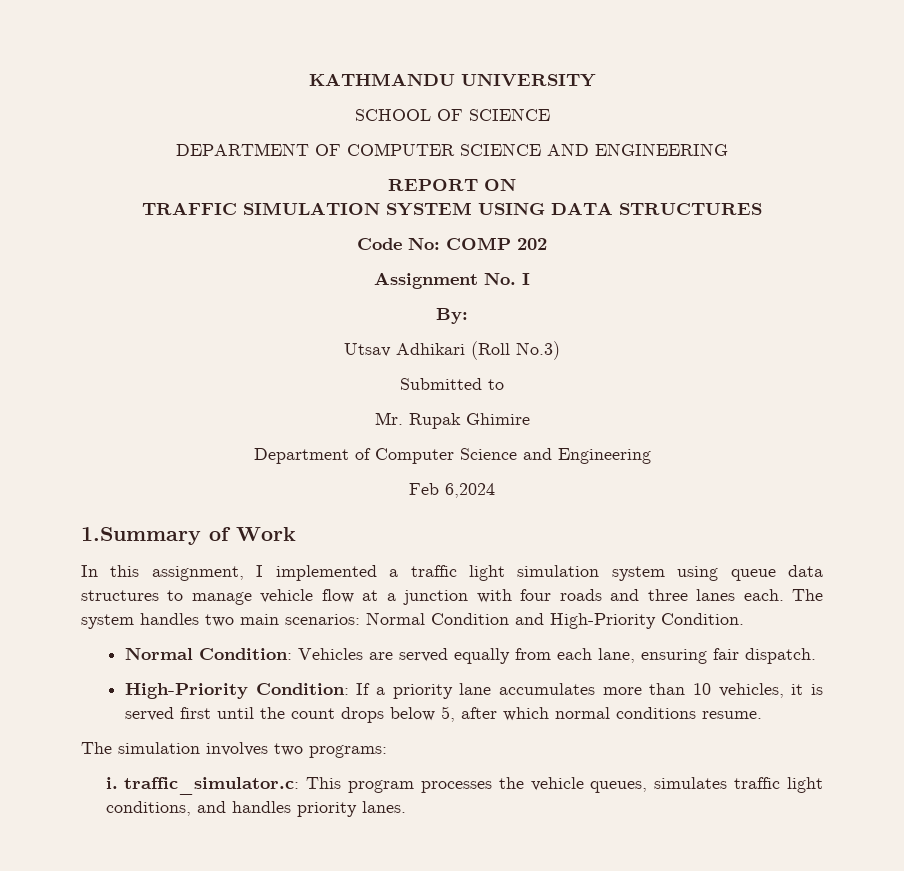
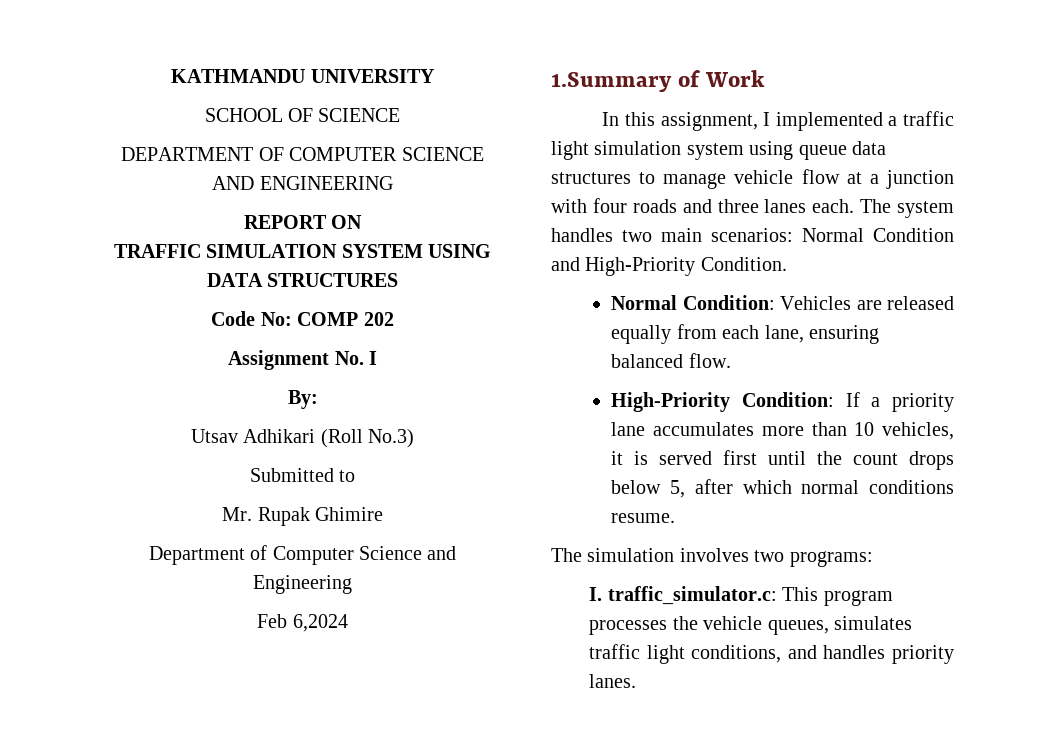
[398,648,448,662] served -> [887,296,954,310] released
[712,648,816,664] fair dispatch. -> [611,353,731,368] balanced flow.
[105,777,118,789] i. -> [589,587,603,601] I.

